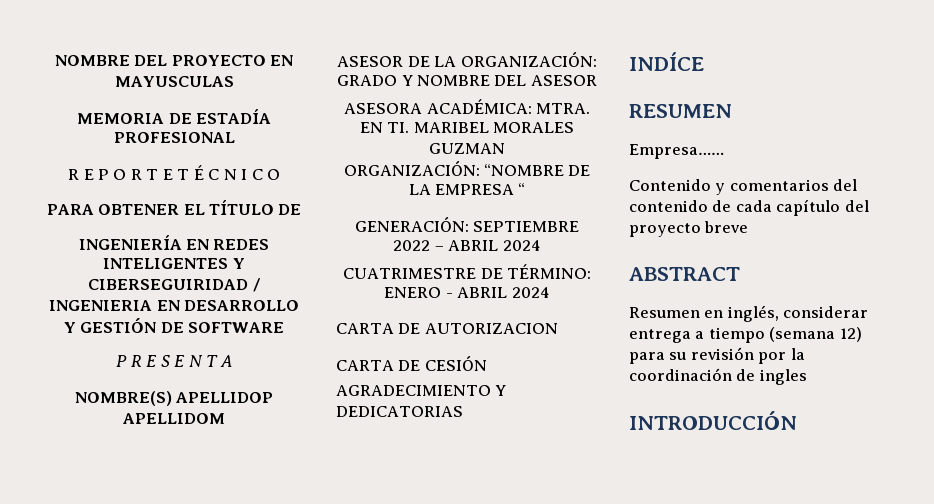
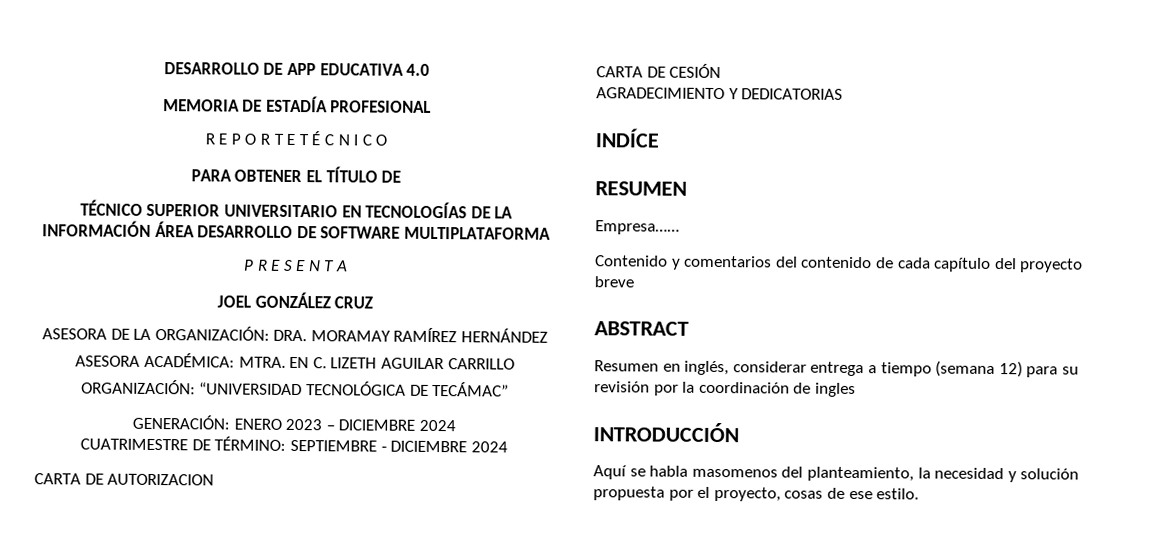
[54,55,294,66] [114,76,234,87] NOMBRE DEL PROYECTO EN MAYUSCULAS -> [163,62,431,76] DESARROLLO DE APP EDUCATIVA 4.0
[78,235,270,250] [103,258,245,269] [88,278,260,292] [49,300,299,311] [63,318,157,333] INGENIERÍA EN REDES INTELIGENTES Y CIBERSEGUIRIDAD / INGENIERIA EN DESARROLLO Y GESTIÓN -> [79,199,514,219] [42,220,294,238] TÉCNICO SUPERIOR UNIVERSITARIO EN TECNOLOGÍAS DE LA INFORMACIÓN ÁREA DESARROLLO
(285, 327) none -> [403,226,551,240] MULTIPLATAFORMA
[74,391,274,406] [123,413,225,424] [337,52,597,67] [337,75,597,86] [344,99,590,114] [359,122,575,133] [429,143,505,154] [343,161,591,176] [408,183,526,195] [354,217,580,232] [393,240,499,251] NOMBRE(S) APELLIDOP APELLIDOM // ASESOR DE LA ORGANIZACIÓN: GRADO Y NOMBRE DEL ASESOR // ASESORA ACADÉMICA: MTRA. EN TI. MARIBEL MORALES GUZMAN // ORGANIZACIÓN: “NOMBRE DE LA EMPRESA “ // GENERACIÓN: SEPTIEMBRE 2022 – ABRIL -> [216,291,374,309] [41,325,549,343] [75,352,515,370] [80,379,510,397] [132,414,416,431] JOEL GONZÁLEZ CRUZ // ASESORA DE LA ORGANIZACIÓN: DRA. MORAMAY RAMÍREZ HERNÁNDEZ // ASESORA ACADÉMICA: MTRA. EN C. LIZETH AGUILAR CARRILLO // ORGANIZACIÓN: “UNIVERSIDAD TECNOLÓGICA DE TECÁMAC” // GENERACIÓN: ENERO 2023 – DICIEMBRE
[384,287,508,298] ENERO - ABRIL -> [290,439,468,453] SEPTIEMBRE - DICIEMBRE
(797, 420) none -> [593,465,1080,483] [593,486,920,502] // Aquí se habla masomenos del planteamiento, la necesidad y solución propuesta por el proyecto, cosas de ese estilo.

